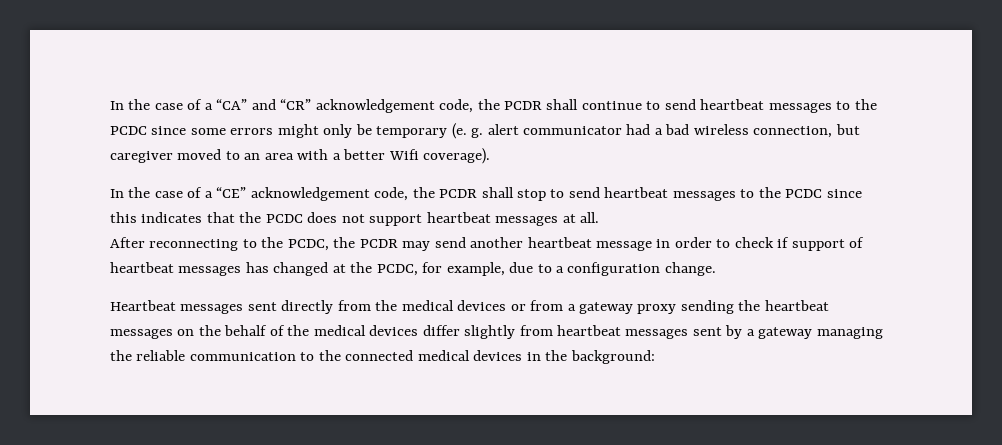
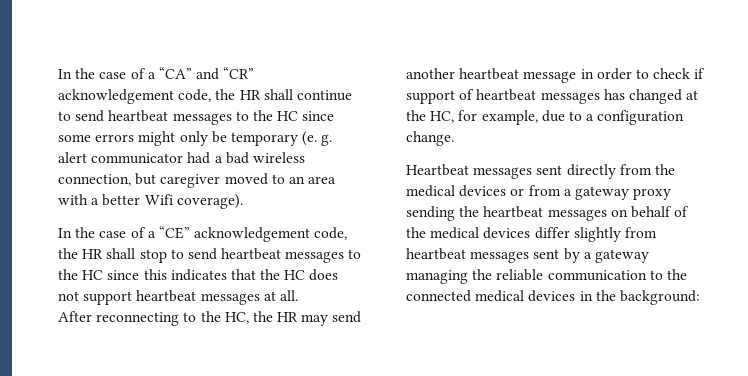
[504,101,543,110] PCDR -> [239,90,261,100] HR
[110,126,147,135] PCDC -> [277,111,299,121] HC
[439,189,478,198] PCDR -> [82,249,104,259] HR
[785,189,823,198] PCDC -> [82,270,104,280] HC
[265,214,303,223] PCDC -> [284,270,306,280] HC
[287,237,398,251] PCDC, the PCDR -> [224,311,299,324] HC, the HR
[376,264,418,276] PCDC, -> [430,111,455,123] HC,
[198,325,221,336] the -> (628, 213) none

